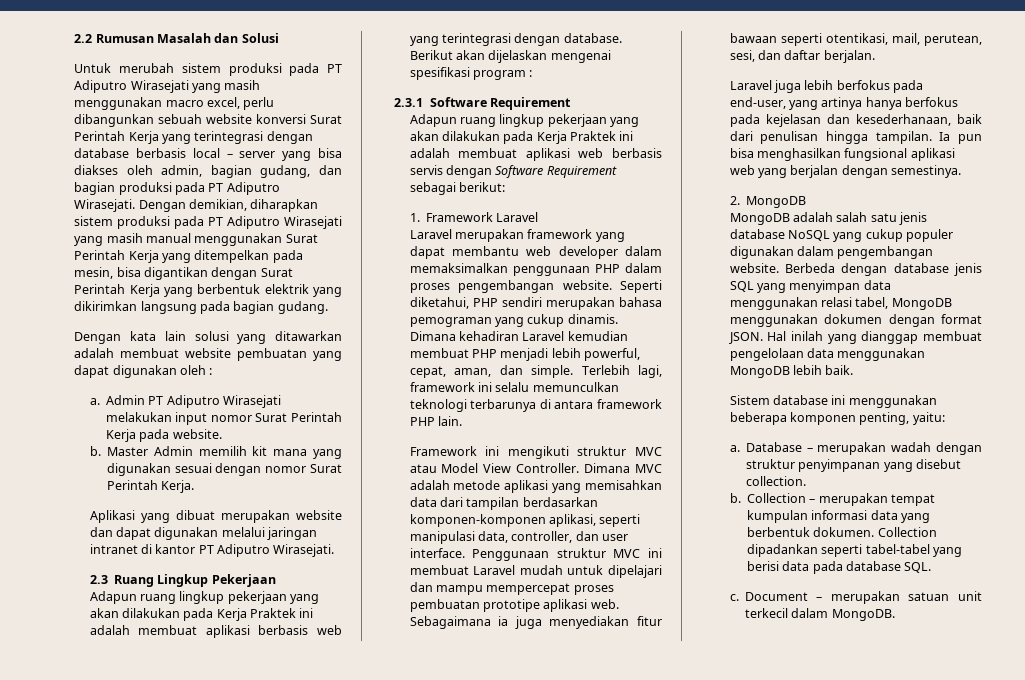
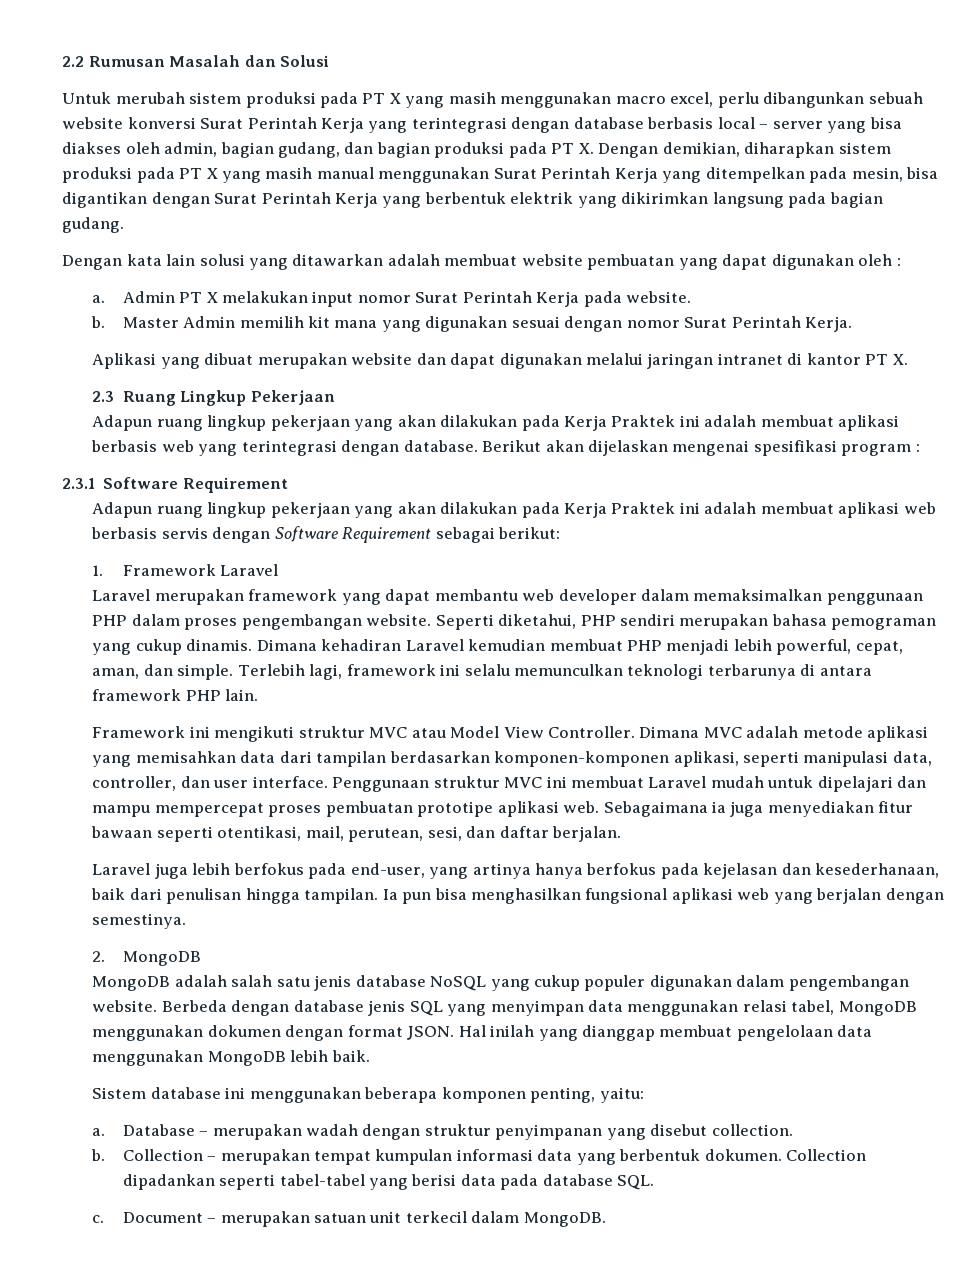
[74,80,189,93] Adiputro Wirasejati -> [389,93,401,104] X
[226,182,280,195] [74,199,136,212] Adiputro Wirasejati. -> [578,143,594,154] X.
[227,216,342,229] Adiputro Wirasejati -> [206,168,218,179] X
[166,395,281,408] Adiputro Wirasejati -> [206,292,218,303] X
[217,544,335,557] Adiputro Wirasejati. -> [892,354,908,365] X.

